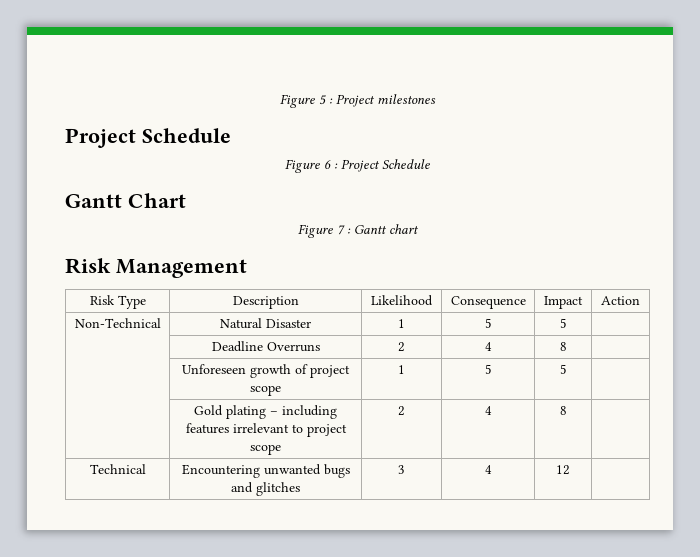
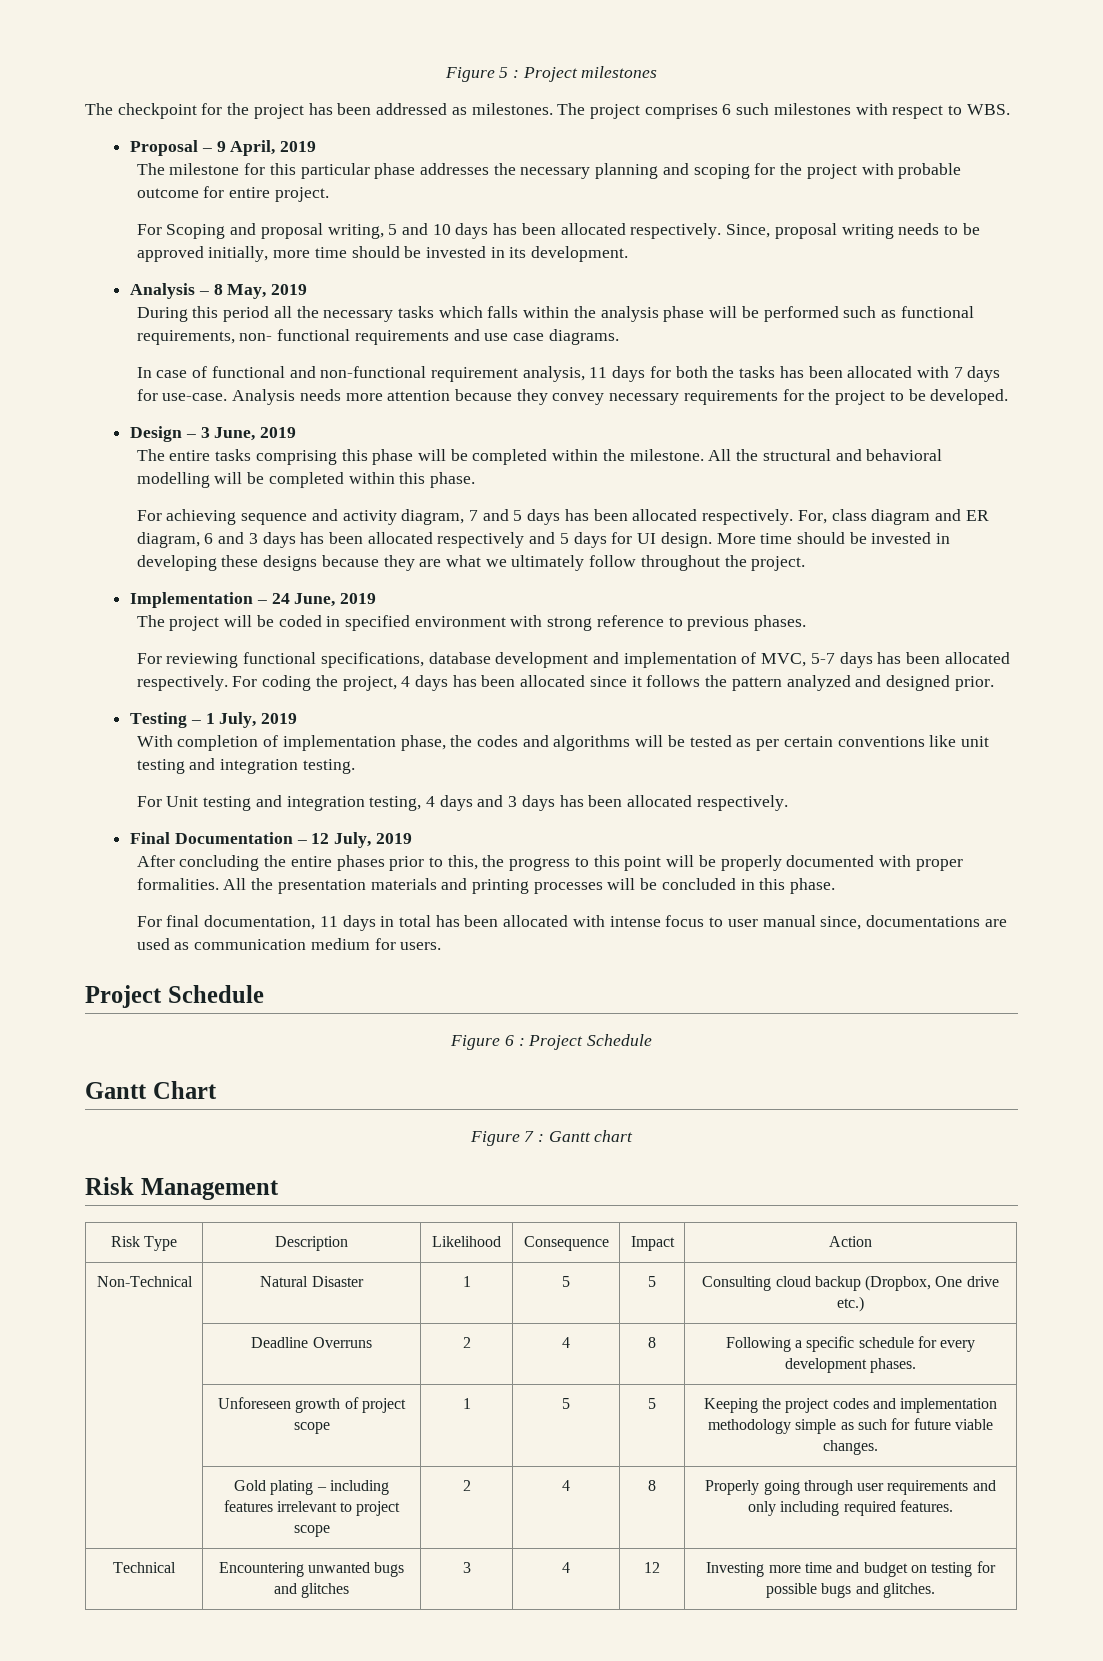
(436, 99) none -> [85,103,1010,119] [130,140,316,156] [136,163,962,179] [136,186,329,202] [136,223,980,239] [136,246,629,262] [130,283,307,299] [136,306,974,322] [136,329,619,345] [136,366,1001,382] [136,389,1009,405] [130,426,296,442] [136,449,943,465] [136,472,476,488] [136,509,989,525] [136,532,951,548] [136,555,806,571] [130,592,376,608] [136,615,807,631] [136,652,1010,668] [136,675,994,691] [130,712,297,728] [136,735,989,751] [136,758,355,774] [136,795,788,811] [130,832,412,848] [136,855,963,871] [136,878,836,894] [136,915,1007,931] [136,938,442,950] // The checkpoint for the project has been addressed as milestones. The project comprises 6 such milestones with respect to WBS. // Proposal – 9 April, 2019 // The milestone for this particular phase addresses the necessary planning and scoping for the project with probable outcome for entire project. // For Scoping and proposal writing, 5 and 10 days has been allocated respectively. Since, proposal writing needs to be approved initially, more time should be invested in its development. // Analysis – 8 May, 2019 // During this period all the necessary tasks which falls within the analysis phase will be performed such as functional requirements, non- functional requirements and use case diagrams. // In case of functional and non-functional requirement analysis, 11 days for both the tasks has been allocated with 7 days for use-case. Analysis needs more attention because they convey necessary requirements for the project to be developed. // Design – 3 June, 2019 // The entire tasks comprising this phase will be completed within the milestone. All the structural and behavioral modelling will be completed within this phase. // For achieving sequence and activity diagram, 7 and 5 days has been allocated respectively. For, class diagram and ER diagram, 6 and 3 days has been allocated respectively and 5 days for UI design. More time should be invested in developing these designs because they are what we ultimately follow throughout the project. // Implementation – 24 June, 2019 // The project will be coded in specified environment with strong reference to previous phases. // For reviewing functional specifications, database development and implementation of MVC, 5-7 days has been allocated respectively. For coding the project, 4 days has been allocated since it follows the pattern analyzed and designed prior. // Testing – 1 July, 2019 // With completion of implementation phase, the codes and algorithms will be tested as per certain conventions like unit testing and integration testing. // For Unit testing and integration testing, 4 days and 3 days has been allocated respectively. // Final Documentation – 12 July, 2019 // After concluding the entire phases prior to this, the progress to this point will be properly documented with proper formalities. All the presentation materials and printing processes will be concluded in this phase. // For final documentation, 11 days in total has been allocated with intense focus to user manual since, documentations are used as communication medium for users.
(567, 323) none -> [702,1275,999,1291] [837,1296,864,1312] Consulting cloud backup (Dropbox, One drive etc.)
(567, 346) none -> [725,1336,976,1352] [784,1358,917,1373] Following a specific schedule for every development phases.
(567, 369) none -> [703,1398,998,1413] [708,1418,993,1434] [823,1440,878,1455] Keeping the project codes and implementation methodology simple as such for future viable changes.
(567, 410) none -> [705,1480,996,1495] [748,1500,953,1516] Properly going through user requirements and only including required features.
(570, 470) none -> [706,1561,996,1577] [766,1583,935,1598] Investing more time and budget on testing for possible bugs and glitches.

